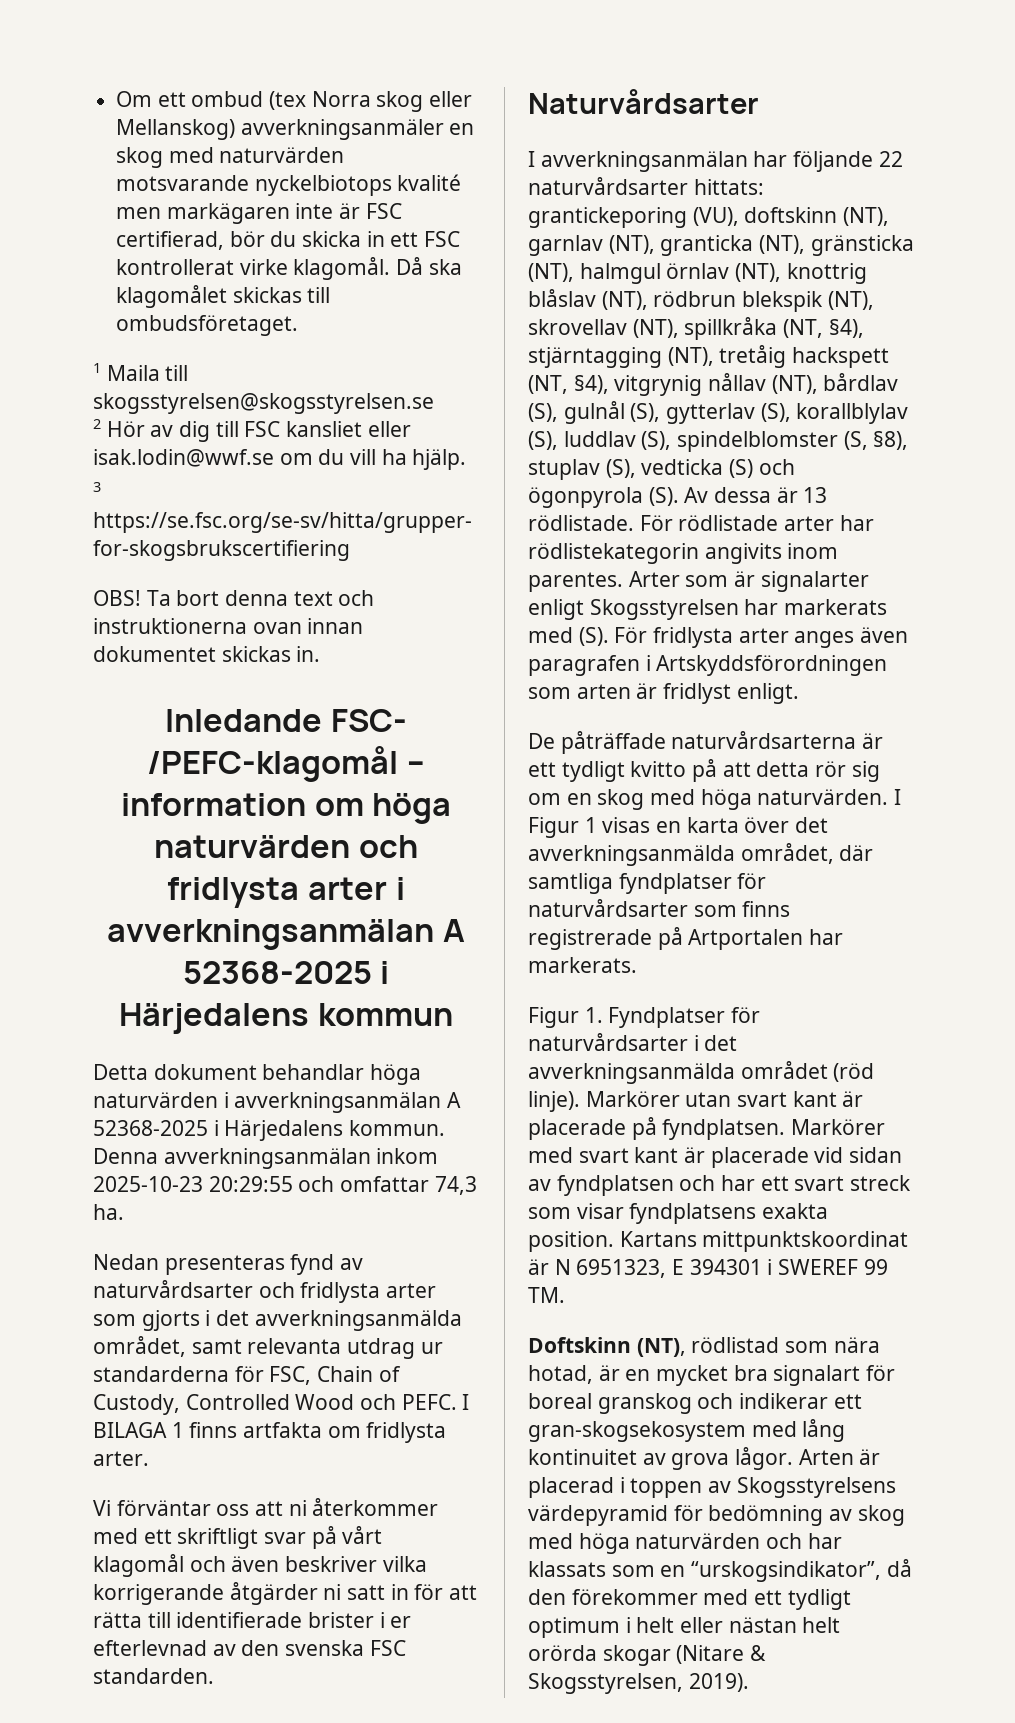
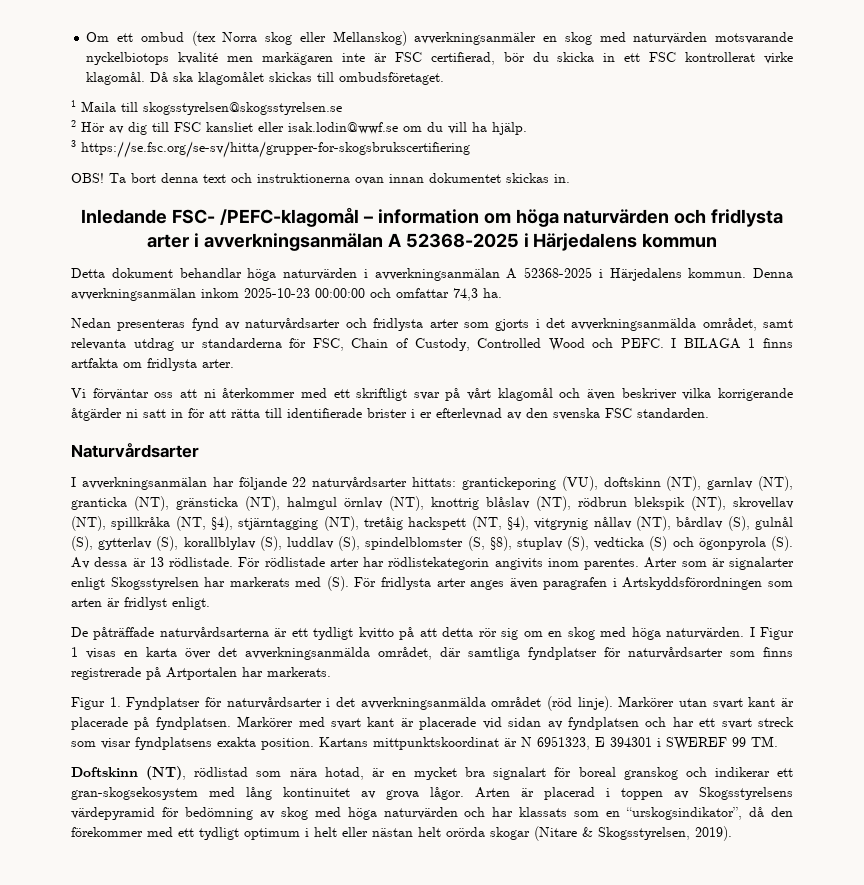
[208,1176,293,1192] 20:29:55 -> [315,288,365,298] 00:00:00

